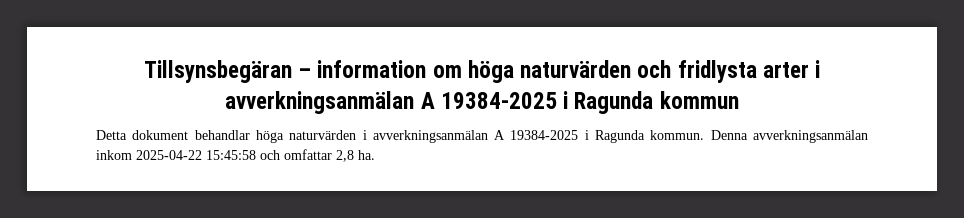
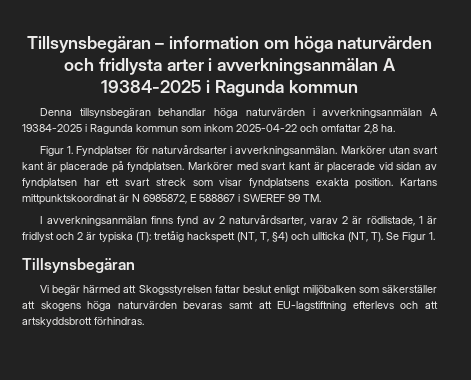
[96,130,189,140] Detta dokument -> [39,108,151,118] Denna tillsynsbegäran
[650,130,868,143] kommun. Denna avverkningsanmälan -> [136,124,201,132] kommun som
[206,150,256,160] 15:45:58 -> (297, 128) none
(375, 155) none -> [39,145,438,157] [22,161,438,173] [22,178,437,189] [22,194,321,205] [39,215,438,226] [22,231,435,243] [22,258,135,273] [39,285,437,295] [22,301,439,311] [22,317,144,327] // Figur 1. Fyndplatser för naturvårdsarter i avverkningsanmälan. Markörer utan svart kant är placerade på fyndplatsen. Markörer med svart kant är placerade vid sidan av fyndplatsen har ett svart streck som visar fyndplatsens exakta position. Kartans mittpunktskoordinat är N 6985872, E 588867 i SWEREF 99 TM. // I avverkningsanmälan finns fynd av 2 naturvårdsarter, varav 2 är rödlistade, 1 är fridlyst och 2 är typiska (T): tretåig hackspett (NT, T, §4) och ullticka (NT, T). Se Figur 1. // Tillsynsbegäran // Vi begär härmed att Skogsstyrelsen fattar beslut enligt miljöbalken som säkerställer att skogens höga naturvärden bevaras samt att EU-lagstiftning efterlevs och att artskyddsbrott förhindras.

